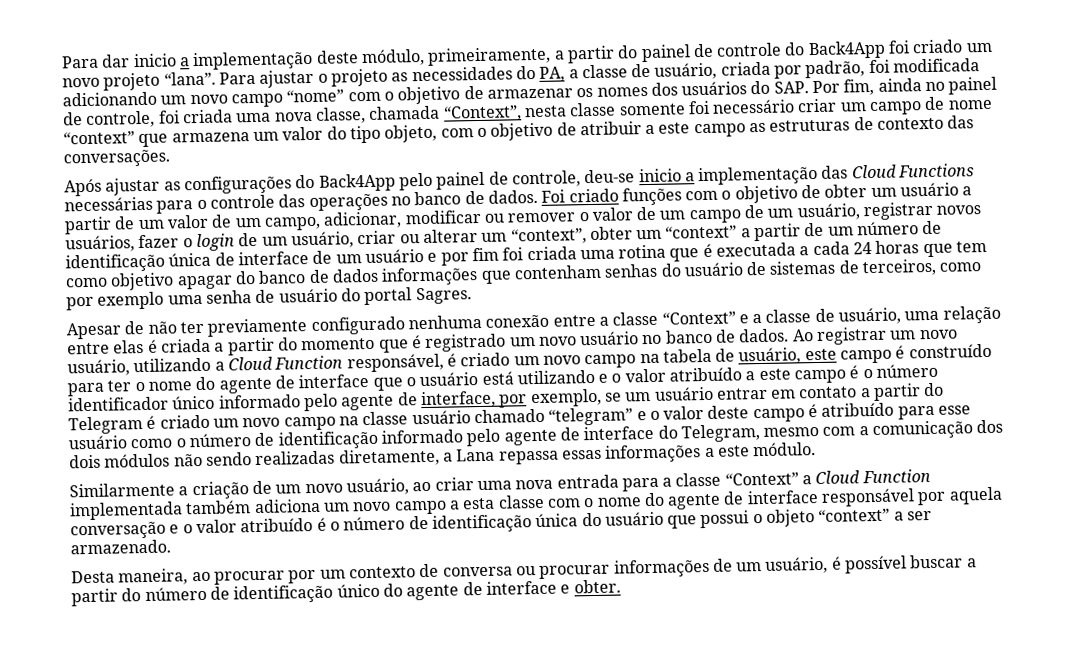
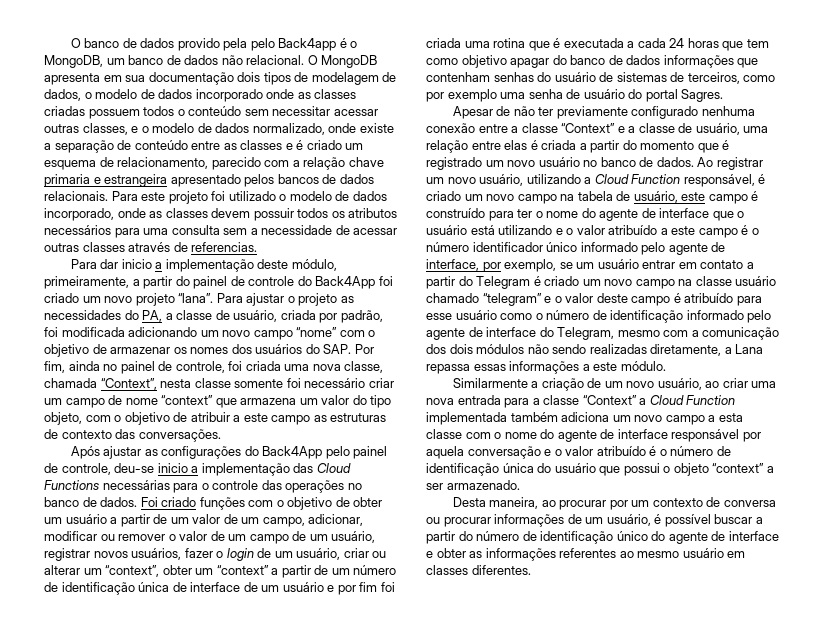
(62, 62) none -> [70,38,358,51] [44,55,378,68] [44,72,397,85] [44,89,357,102] [44,106,378,119] [44,123,394,135] [44,140,364,153] [44,157,384,170] [44,174,374,187] [44,191,387,204] [44,208,398,221] [44,225,398,238] [44,242,258,252] O banco de dados provido pela pelo Back4app é o MongoDB, um banco de dados não relacional. O MongoDB apresenta em sua documentação dois tipos de modelagem de dados, o modelo de dados incorporado onde as classes criadas possuem todos o conteúdo sem necessitar acessar outras classes, e o modelo de dados normalizado, onde existe a separação de conteúdo entre as classes e é criado um esquema de relacionamento, parecido com a relação chave primaria e estrangeira apresentado pelos bancos de dados relacionais. Para este projeto foi utilizado o modelo de dados incorporado, onde as classes devem possuir todos os atributos necessários para uma consulta sem a necessidade de acessar outras classes através de referencias. //
[573,579,621,594] obter. -> [436,548,746,561] [426,565,531,575] obter as informações referentes ao mesmo usuário em classes diferentes.

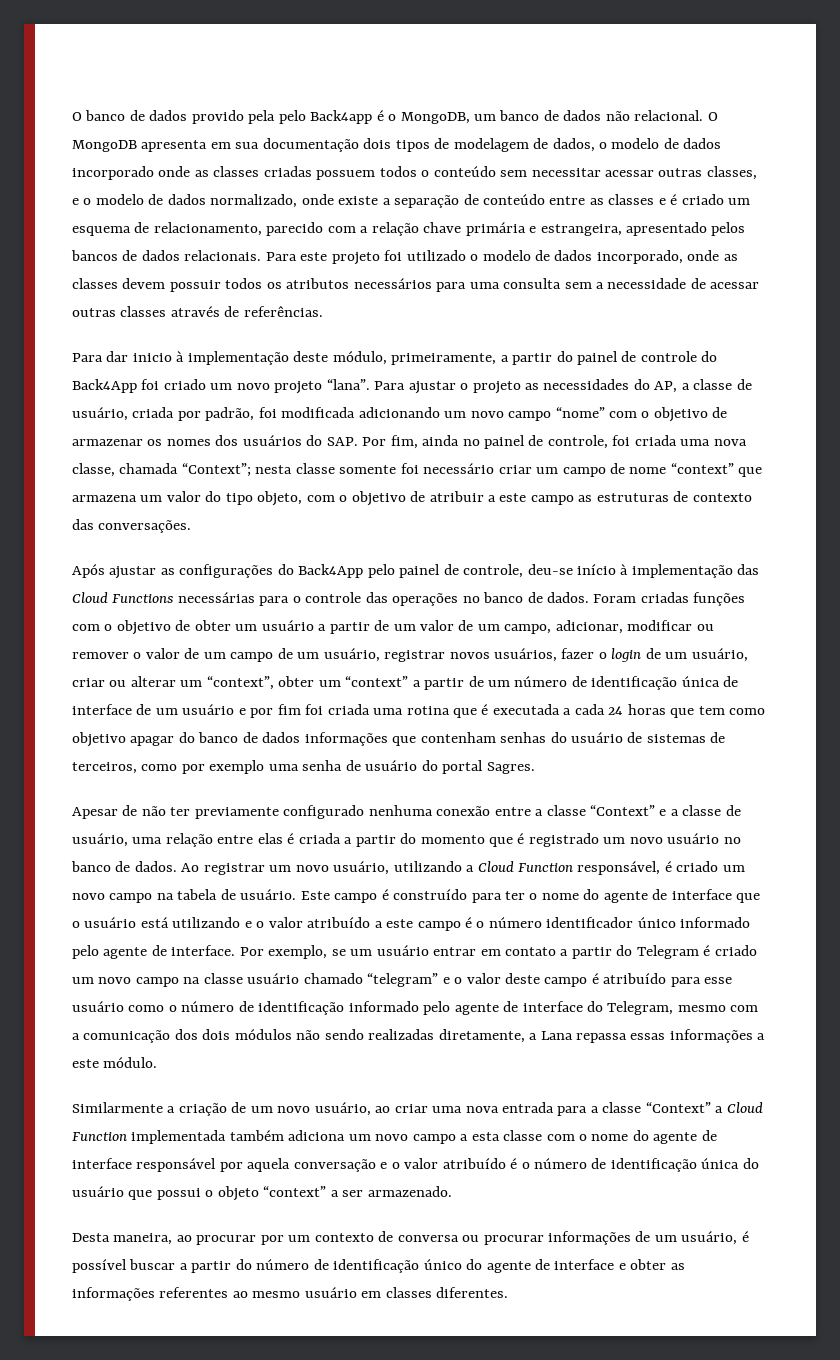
[44,174,168,187] primaria e estrangeira -> [465,222,622,236] primária e estrangeira,
[191,242,258,252] referencias. -> [243,306,323,317] referências.
[155,262,163,269] a -> [176,351,185,362] à
[142,310,163,322] PA, -> [654,381,678,393] AP,
[100,378,157,390] “Context”, -> [181,463,251,477] “Context”;
[157,463,199,473] inicio a -> [577,564,629,575] início à
[140,497,197,507] Foi criado -> [593,592,689,603] Foram criadas
[633,191,706,203] usuário, este -> [240,889,330,900] usuário. Este
[426,259,501,272] interface, por -> [171,945,264,956] interface. Por

